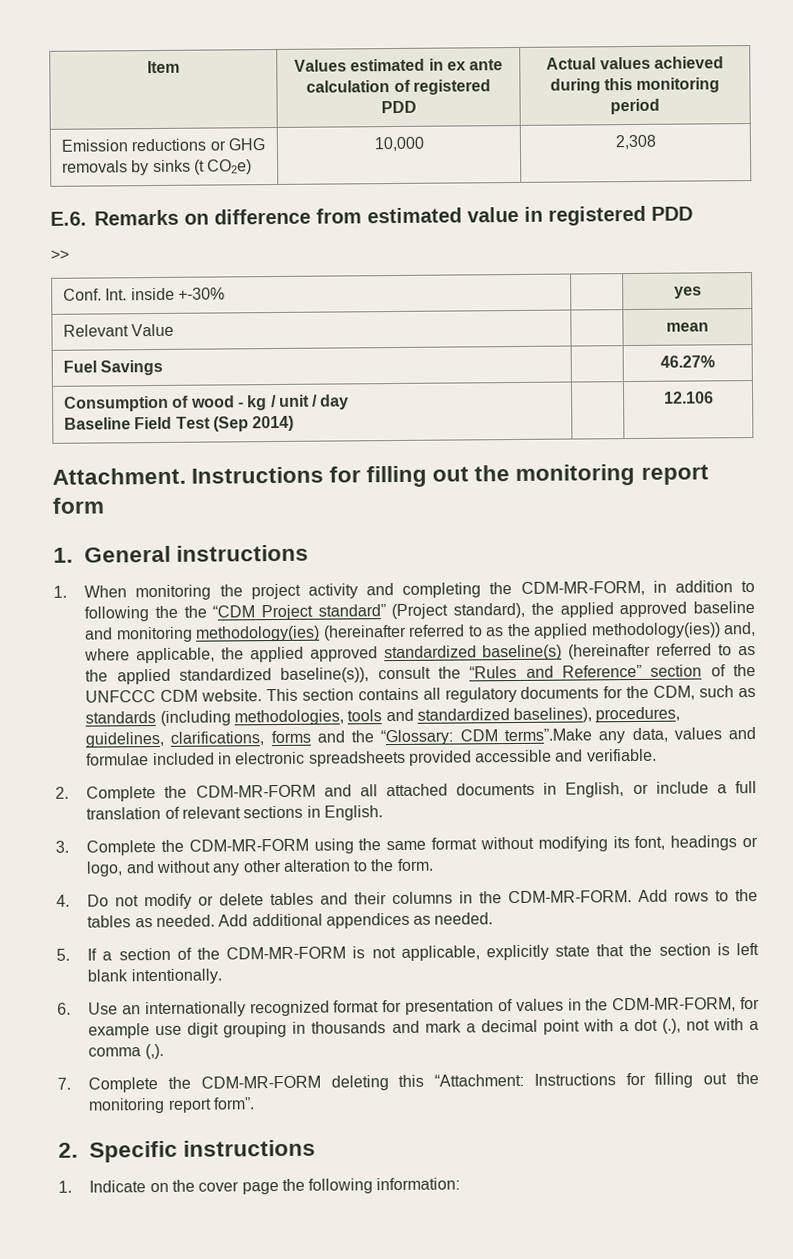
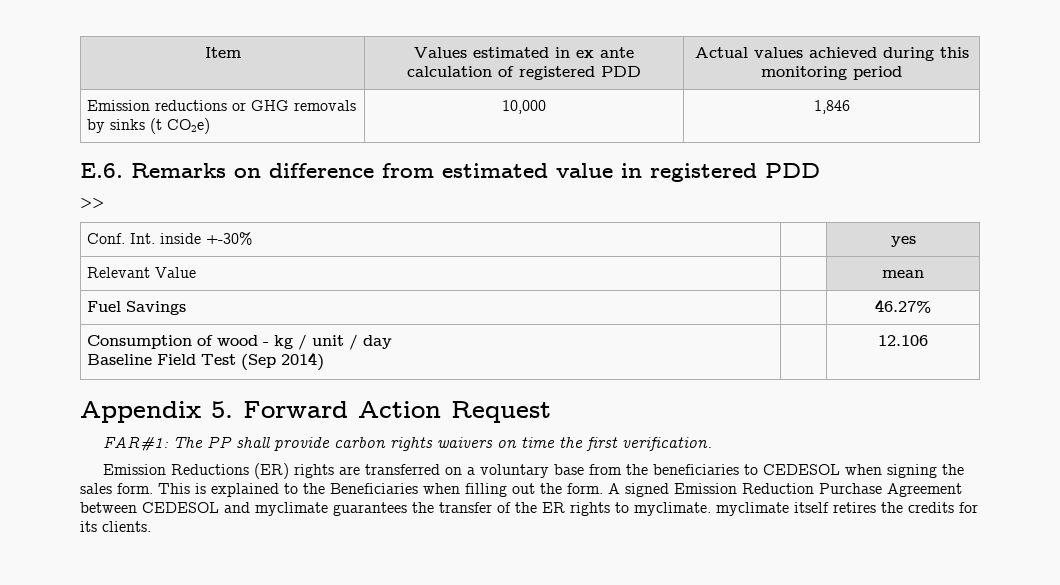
[614,134,656,150] 2,308 -> [813,100,850,114] 1,846
[52,463,709,488] [52,497,105,514] [53,544,310,563] [53,580,756,601] [84,600,755,622] [84,621,756,643] [84,643,757,664] [85,663,756,685] [85,685,757,703] [85,706,681,726] [85,726,756,748] [86,748,657,767] [55,780,758,802] [86,805,383,821] [55,835,758,856] [86,858,434,877] [56,888,758,910] [87,912,494,929] [56,942,760,961] [87,968,222,985] [57,996,761,1018] [88,1018,760,1039] [88,1043,164,1060] [57,1071,760,1093] [88,1097,255,1114] [58,1139,317,1163] [58,1177,461,1195] Attachment. Instructions for filling out the monitoring report form // 1. General instructions // 1. When monitoring the project activity and completing the CDM-MR-FORM, in addition to following the the “CDM Project standard” (Project standard), the applied approved baseline and monitoring methodology(ies) (hereinafter referred to as the applied methodology(ies)) and, where applicable, the applied approved standardized baseline(s) (hereinafter referred to as the applied standardized baseline(s)), consult the “Rules and Reference” section of the UNFCCC CDM website. This section contains all regulatory documents for the CDM, such as standards (including methodologies, tools and standardized baselines), procedures, guidelines, clarifications, forms and the “Glossary: CDM terms”.Make any data, values and formulae included in electronic spreadsheets provided accessible and verifiable. // 2. Complete the CDM-MR-FORM and all attached documents in English, or include a full translation of relevant sections in English. // 3. Complete the CDM-MR-FORM using the same format without modifying its font, headings or logo, and without any other alteration to the form. // 4. Do not modify or delete tables and their columns in the CDM-MR-FORM. Add rows to the tables as needed. Add additional appendices as needed. // 5. If a section of the CDM-MR-FORM is not applicable, explicitly state that the section is left blank intentionally. // 6. Use an internationally recognized format for presentation of values in the CDM-MR-FORM, for example use digit grouping in thousands and mark a decimal point with a dot (.), not with a comma (,). // 7. Complete the CDM-MR-FORM deleting this “Attachment: Instructions for filling out the monitoring report form”. // 2. Specific instructions // 1. Indicate on the cover page the following information: -> [80,401,551,423] [103,436,713,451] [103,463,965,479] [80,483,962,497] [80,502,978,516] [80,521,151,532] Appendix 5. Forward Action Request // FAR#1: The PP shall provide carbon rights waivers on time the first verification. // Emission Reductions (ER) rights are transferred on a voluntary base from the beneficiaries to CEDESOL when signing the sales form. This is explained to the Beneficiaries when filling out the form. A signed Emission Reduction Purchase Agreement between CEDESOL and myclimate guarantees the transfer of the ER rights to myclimate. myclimate itself retires the credits for its clients.

